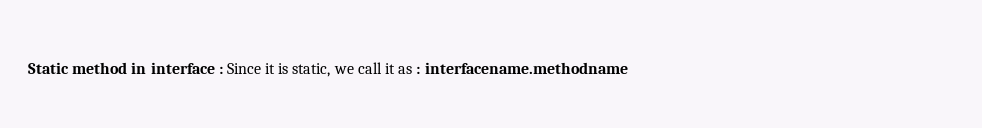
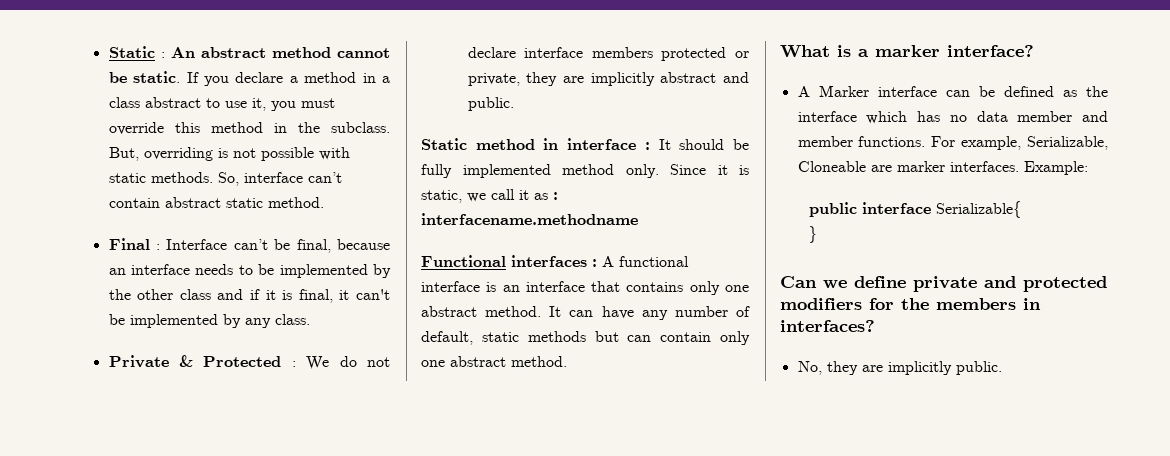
[28,62,223,74] Static method in interface : -> [108,46,390,58] [108,71,390,86] [108,97,335,111] [108,122,390,135] [108,147,350,161] [108,172,342,186] [108,197,324,208] [108,238,390,253] [108,264,391,278] [108,289,390,303] [108,314,310,328] [108,355,390,370] [467,47,749,61] [467,72,749,86] [467,97,514,111] [421,138,749,150] [421,164,659,178] Static : An abstract method cannot be static. If you declare a method in a class abstract to use it, you must override this method in the subclass. But, overriding is not possible with static methods. So, interface can’t contain abstract static method. // Final : Interface can’t be final, because an interface needs to be implemented by the other class and if it is final, it can't be implemented by any class. // Private & Protected : We do not declare interface members protected or private, they are implicitly abstract and public. // Static method in interface : It should be fully implemented method only.
(628, 68) none -> [421,255,689,267] [421,281,749,295] [421,306,750,320] [421,331,750,345] [421,356,567,367] [780,45,1034,58] [797,85,1108,97] [797,111,1108,124] [797,136,1108,150] [797,161,1088,175] [809,201,1022,218] [809,226,818,243] [780,276,1107,292] [780,298,1041,310] [780,320,875,332] [797,361,1002,375] // Functional interfaces : A functional interface is an interface that contains only one abstract method. It can have any number of default, static methods but can contain only one abstract method. // What is a marker interface? // A Marker interface can be defined as the interface which has no data member and member functions. For example, Serializable, Cloneable are marker interfaces. Example: // public interface Serializable{ // } // Can we define private and protected modifiers for the members in interfaces? // No, they are implicitly public.

